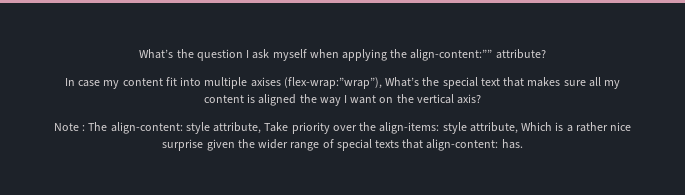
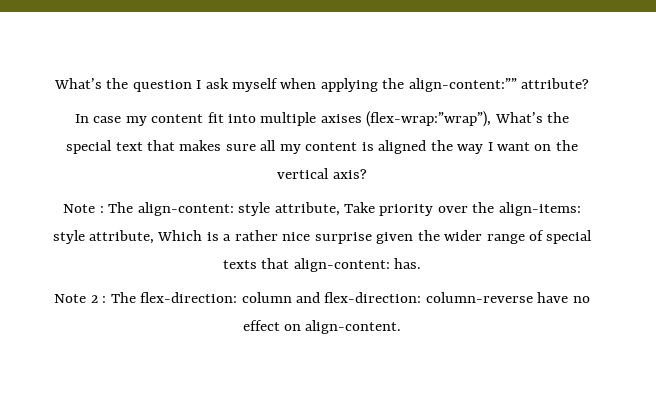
(523, 144) none -> [54,292,590,303] [242,320,402,334] // Note 2 : The flex-direction: column and flex-direction: column-reverse have no effect on align-content.

